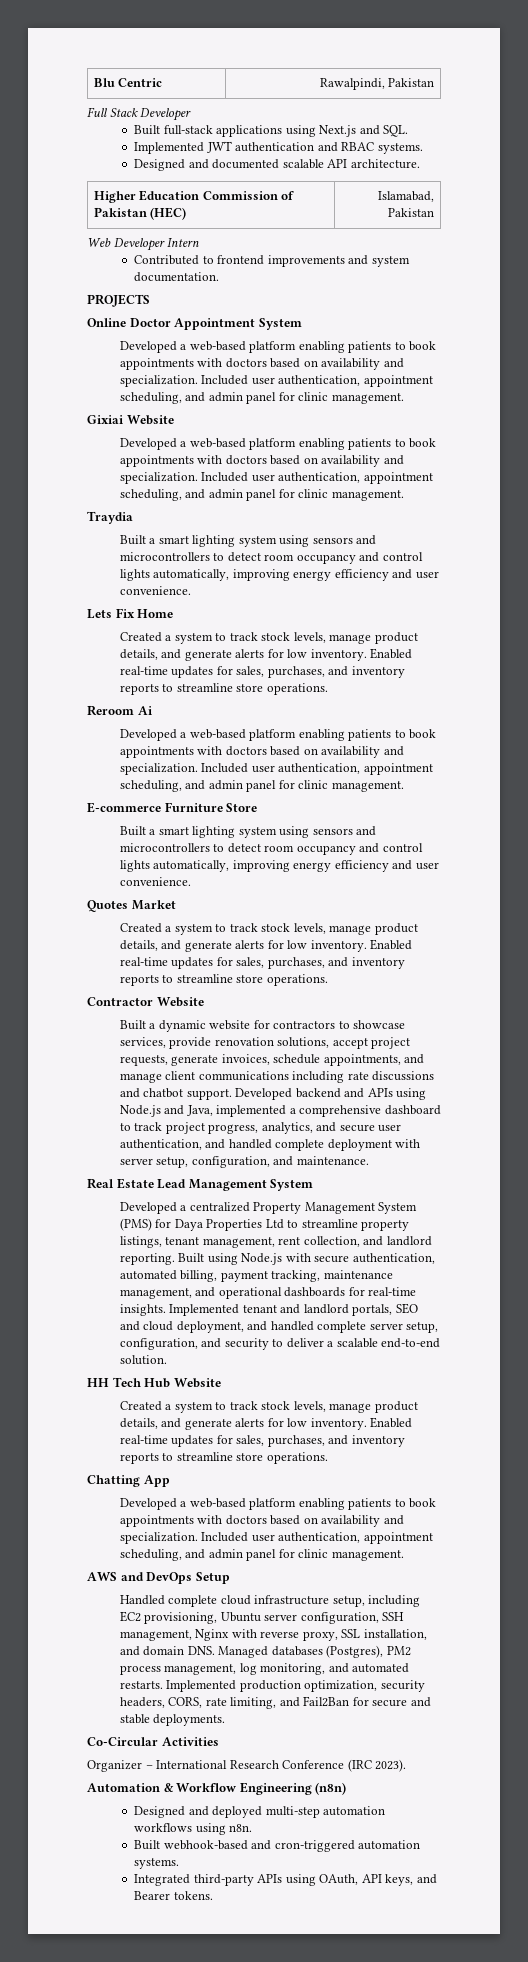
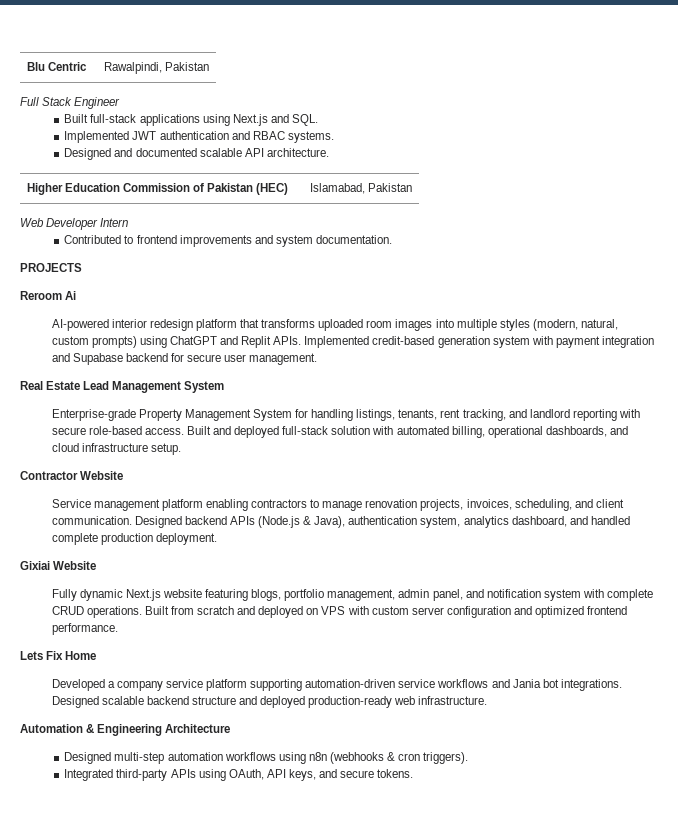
[140,108,192,121] Developer -> [74,97,121,109] Engineer
[87,318,302,330] [119,341,437,353] [119,358,404,370] [119,375,433,387] [119,392,404,404] [87,415,174,425] [119,438,437,450] [119,455,404,467] [119,472,433,484] [119,489,404,501] [87,511,133,524] [119,535,377,547] [119,552,423,564] [119,569,439,581] [119,586,191,595] [87,608,174,619] [119,632,418,644] [119,648,413,661] [119,666,405,678] [119,683,328,695] [87,705,153,716] [119,729,437,741] [119,746,404,758] [119,763,433,775] [119,780,404,792] [87,802,258,813] [119,826,377,838] [119,843,423,855] [119,860,439,872] [119,877,191,886] [87,900,176,912] [119,923,418,935] [119,939,413,952] [119,957,405,969] [119,974,328,986] [87,997,204,1007] [119,1020,406,1032] [119,1037,411,1049] [119,1054,425,1066] [119,1071,435,1083] [119,1088,427,1100] [119,1105,441,1117] [119,1122,402,1134] [119,1139,421,1151] [119,1156,369,1168] Online Doctor Appointment System // Developed a web-based platform enabling patients to book appointments with doctors based on availability and specialization. Included user authentication, appointment scheduling, and admin panel for clinic management. // Gixiai Website // Developed a web-based platform enabling patients to book appointments with doctors based on availability and specialization. Included user authentication, appointment scheduling, and admin panel for clinic management. // Traydia // Built a smart lighting system using sensors and microcontrollers to detect room occupancy and control lights automatically, improving energy efficiency and user convenience. // Lets Fix Home // Created a system to track stock levels, manage product details, and generate alerts for low inventory. Enabled real-time updates for sales, purchases, and inventory reports to streamline store operations. // Reroom Ai // Developed a web-based platform enabling patients to book appointments with doctors based on availability and specialization. Included user authentication, appointment scheduling, and admin panel for clinic management. // E-commerce Furniture Store // Built a smart lighting system using sensors and microcontrollers to detect room occupancy and control lights automatically, improving energy efficiency and user convenience. // Quotes Market // Created a system to track stock levels, manage product details, and generate alerts for low inventory. Enabled real-time updates for sales, purchases, and inventory reports to streamline store operations. // Contractor Website // Built a dynamic website for contractors to showcase services, provide renovation solutions, accept project requests, generate invoices, schedule appointments, and manage client communications including rate discussions and chatbot support. Developed backend and APIs using Node.js and Java, implemented a comprehensive dashboard to track project progress, analytics, and secure user authentication, and handled complete deployment with server setup, configuration, and maintenance. -> [20,291,77,300] [51,319,619,331] [51,336,655,348] [51,353,318,365] Reroom Ai // AI-powered interior redesign platform that transforms uploaded room images into multiple styles (modern, natural, custom prompts) using ChatGPT and Replit APIs. Implemented credit-based generation system with payment integration and Supabase backend for secure user management.
[119,1202,418,1214] [119,1218,410,1231] [119,1236,432,1248] [119,1253,435,1265] [119,1270,393,1282] [119,1287,417,1299] [119,1303,418,1316] [119,1321,439,1333] [119,1338,441,1350] [119,1355,167,1365] [87,1377,221,1388] [119,1401,418,1413] [119,1417,413,1430] [119,1435,405,1447] [119,1452,328,1464] [87,1475,170,1487] [119,1498,437,1510] [119,1515,404,1527] [119,1532,433,1544] [119,1549,404,1561] [87,1572,230,1584] [119,1595,421,1607] [119,1611,405,1624] [119,1629,427,1641] [119,1645,411,1658] [119,1663,410,1675] [119,1680,425,1692] [119,1696,431,1709] [119,1714,226,1726] [87,1737,219,1746] [87,1759,407,1772] Developed a centralized Property Management System (PMS) for Daya Properties Ltd to streamline property listings, tenant management, rent collection, and landlord reporting. Built using Node.js with secure authentication, automated billing, payment tracking, maintenance management, and operational dashboards for real-time insights. Implemented tenant and landlord portals, SEO and cloud deployment, and handled complete server setup, configuration, and security to deliver a scalable end-to-end solution. // HH Tech Hub Website // Created a system to track stock levels, manage product details, and generate alerts for low inventory. Enabled real-time updates for sales, purchases, and inventory reports to streamline store operations. // Chatting App // Developed a web-based platform enabling patients to book appointments with doctors based on availability and specialization. Included user authentication, appointment scheduling, and admin panel for clinic management. // AWS and DevOps Setup // Handled complete cloud infrastructure setup, including EC2 provisioning, Ubuntu server configuration, SSH management, Nginx with reverse proxy, SSL installation, and domain DNS. Managed databases (Postgres), PM2 process management, log monitoring, and automated restarts. Implemented production optimization, security headers, CORS, rate limiting, and Fail2Ban for secure and stable deployments. // Co-Circular Activities // Organizer – International Research Conference (IRC 2023). -> [51,409,641,421] [51,426,629,438] [51,443,181,455] [20,471,124,480] [51,499,624,511] [51,516,630,528] [51,533,217,545] [20,561,97,570] [51,589,654,601] [51,606,628,618] [51,623,118,635] [20,651,97,660] [51,679,622,691] [51,696,488,708] Enterprise-grade Property Management System for handling listings, tenants, rent tracking, and landlord reporting with secure role-based access. Built and deployed full-stack solution with automated billing, operational dashboards, and cloud infrastructure setup. // Contractor Website // Service management platform enabling contractors to manage renovation projects, invoices, scheduling, and client communication. Designed backend APIs (Node.js & Java), authentication system, analytics dashboard, and handled complete production deployment. // Gixiai Website // Fully dynamic Next.js website featuring blogs, portfolio management, admin panel, and notification system with complete CRUD operations. Built from scratch and deployed on VPS with custom server configuration and optimized frontend performance. // Lets Fix Home // Developed a company service platform supporting automation-driven service workflows and Jania bot integrations. Designed scalable backend structure and deployed production-ready web infrastructure.
[176,1782,347,1795] [134,1806,263,1818] Workflow Engineering (n8n) // Designed and deployed -> [97,724,231,736] [64,752,112,764] Engineering Architecture // Designed
[229,1824,253,1832] [134,1840,421,1852] [134,1858,180,1869] n8n. // Built webhook-based and cron-triggered automation systems. -> [308,752,469,764] n8n (webhooks & cron triggers).
[134,1891,171,1900] Bearer -> [340,770,375,778] secure

